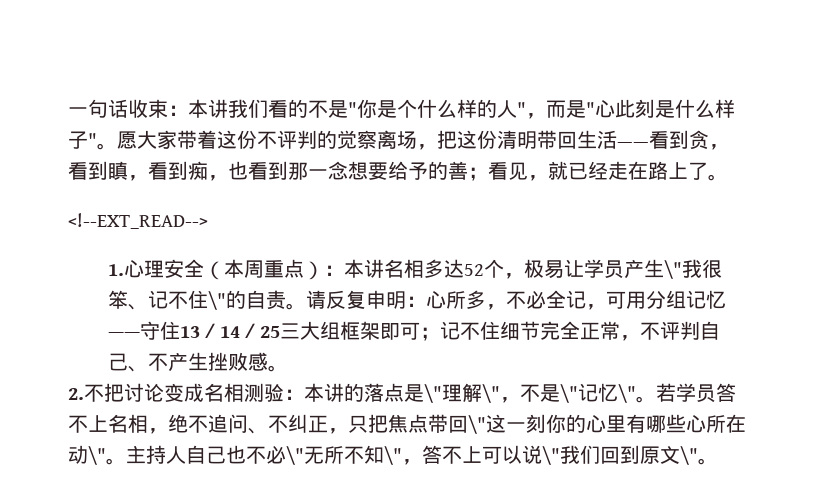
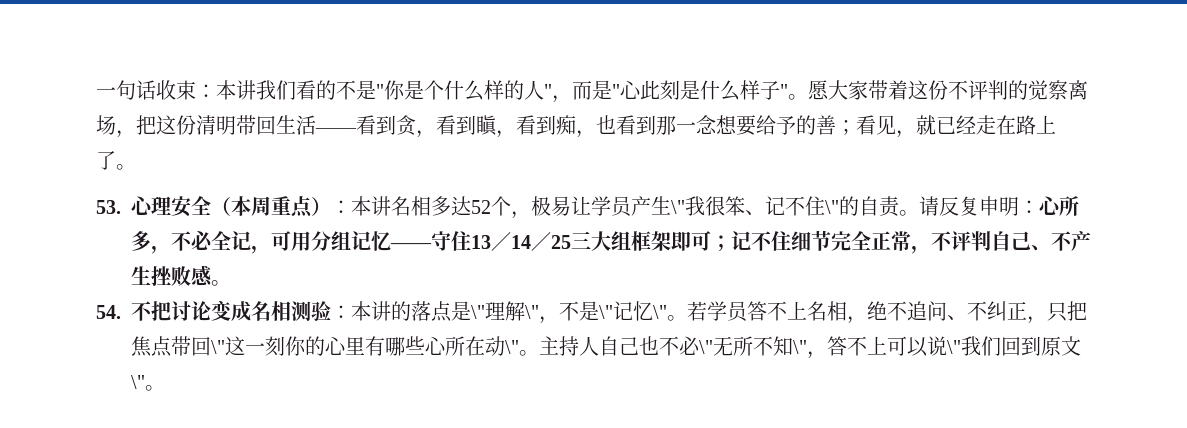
[68,213,208,229] [107,264,124,276] <!--EXT_READ--> // 1. -> [96,200,121,214] 53.
[68,388,84,400] 2. -> [96,305,121,319] 54.

